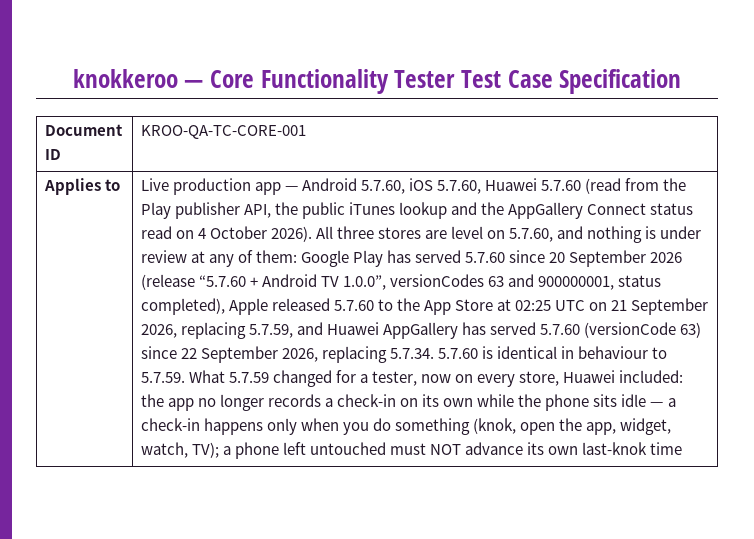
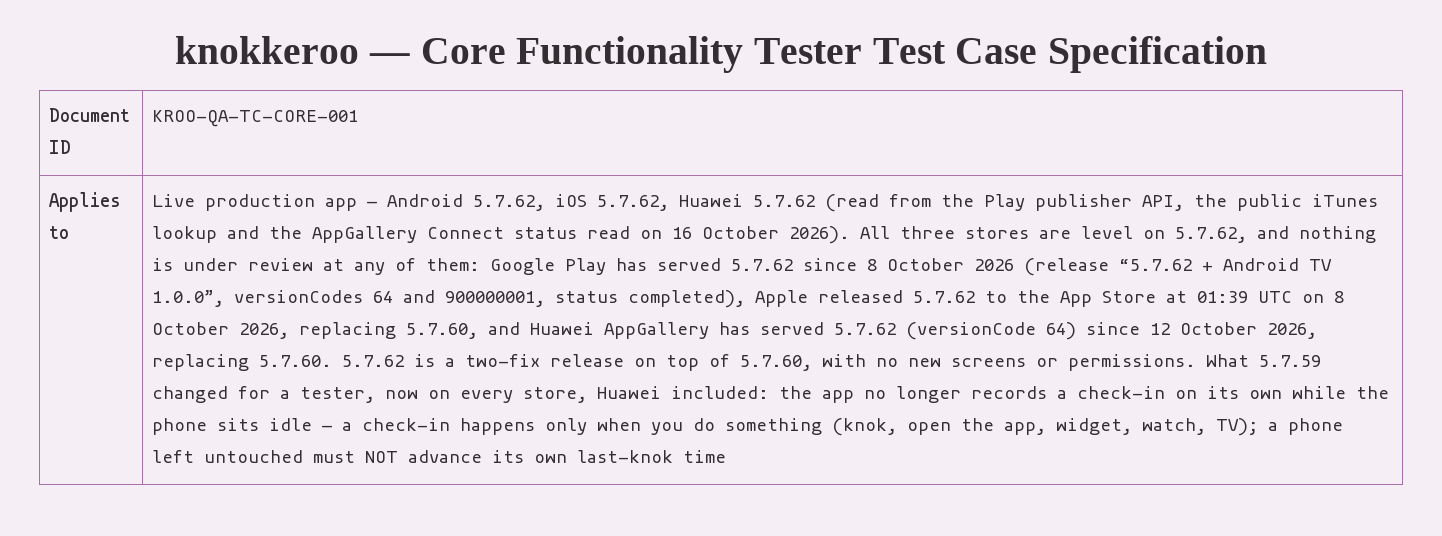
[360,178,582,194] 5.7.60, iOS 5.7.60, Huawei 5.7.60 -> [472,194,815,211] 5.7.62, iOS 5.7.62, Huawei 5.7.62
[197,228,206,239] 4 -> [671,227,692,239] 16
[509,228,554,242] 5.7.60, -> [1174,227,1247,243] 5.7.62,
[465,250,647,267] 5.7.60 since 20 September -> [730,258,964,271] 5.7.62 since 8 October
[198,275,246,287] “5.7.60 -> [1118,259,1192,271] “5.7.62
[488,276,505,287] 63 -> [372,291,393,303] 64
[333,300,374,311] 5.7.60 -> [912,291,975,303] 5.7.62
[515,300,552,311] 02:25 -> [1196,291,1248,303] 01:39
[611,298,709,315] [140,322,293,339] 21 September 2026, replacing 5.7.59, -> [1333,291,1344,303] [151,322,478,339] 8 October 2026, replacing 5.7.60,
[540,322,702,338] [140,346,668,363] [140,372,185,383] 5.7.60 (versionCode 63) since 22 September 2026, replacing 5.7.34. 5.7.60 is identical in behaviour to 5.7.59. -> [833,322,1317,340] [151,354,1196,371] 5.7.62 (versionCode 64) since 12 October 2026, replacing 5.7.60. 5.7.62 is a two-fix release on top of 5.7.60, with no new screens or permissions.

